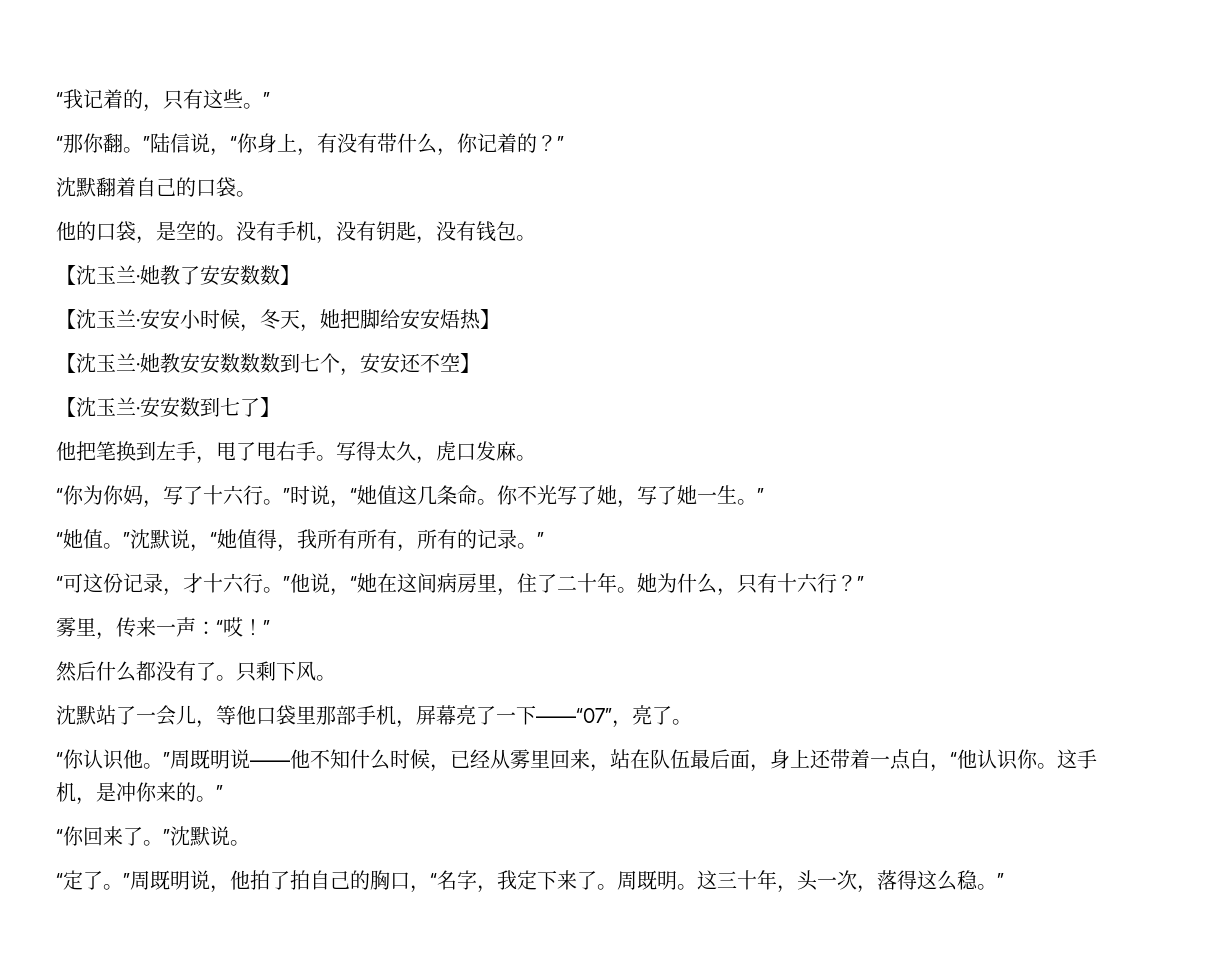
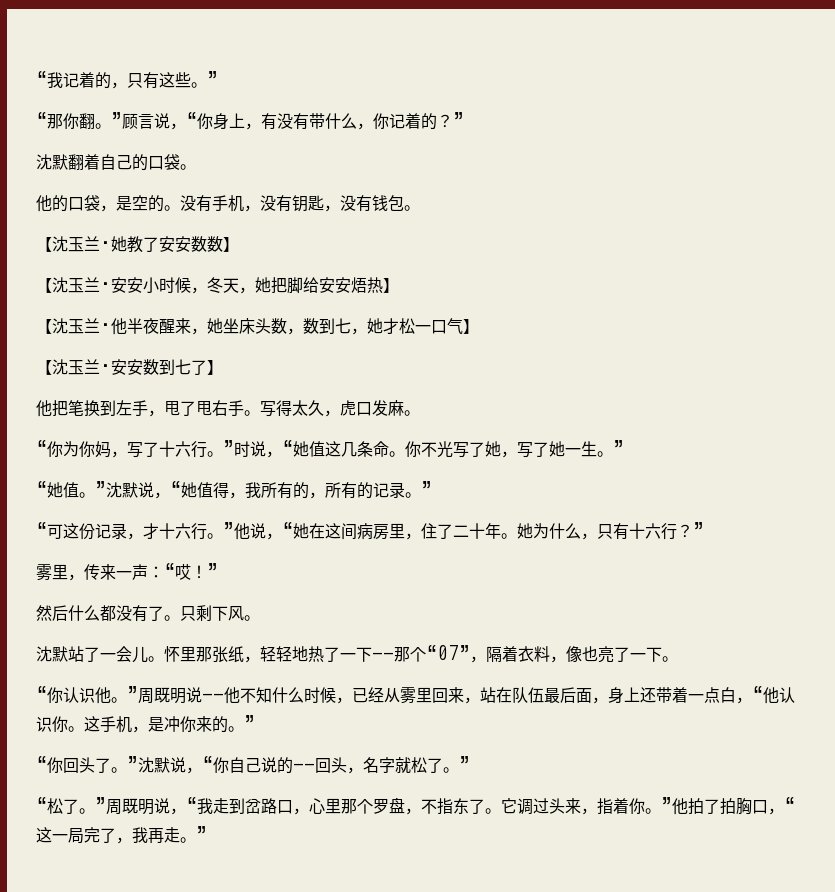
[150,133,190,153] 陆信 -> [122,113,154,129] 顾言
[140,353,460,376] 她教安安数数数到七个，安安还不空 -> [111,318,463,335] 他半夜醒来，她坐床头数，数到七，她才松一口气
[357,529,397,549] 所有 -> [293,482,309,499] 的
[196,705,672,728] ，等他口袋里那部手机，屏幕亮了一下——“07”，亮了 -> [148,645,662,663] 。怀里那张纸，轻轻地热了一下——那个“07”，隔着衣料，像也亮了一下
[103,826,123,846] 来 -> [79,757,95,773] 头
[230,840,250,846] [56,870,83,890] 。 // “定 -> [186,756,470,774] [36,797,63,814] ，“你自己说的——回头，名字就松了。” // “松
(230, 889) none -> [186,797,672,815] “我走到岔路口，心里那个罗盘，不指东了。它调过头来，指着你。”
[310,870,370,890] 自己的 -> (736, 806) none
[437,870,978,893] 名字，我定下来了。周既明。这三十年，头一次，落得这么稳 -> [36,827,180,844] 这一局完了，我再走

